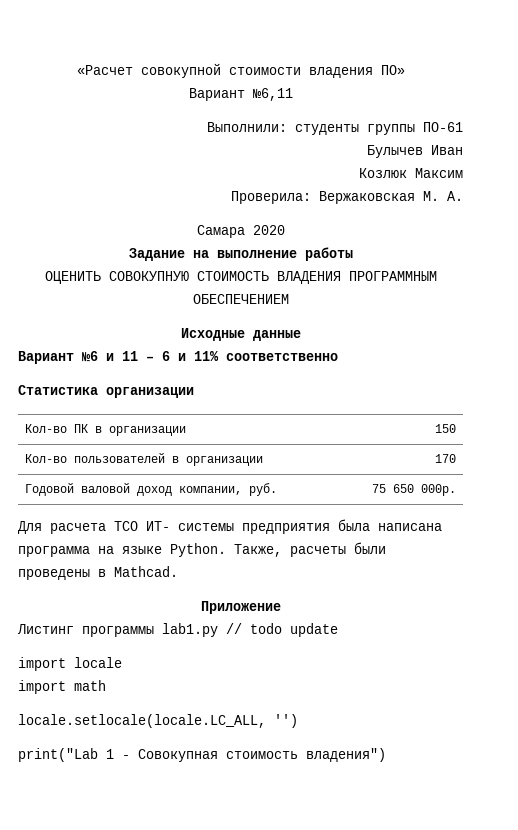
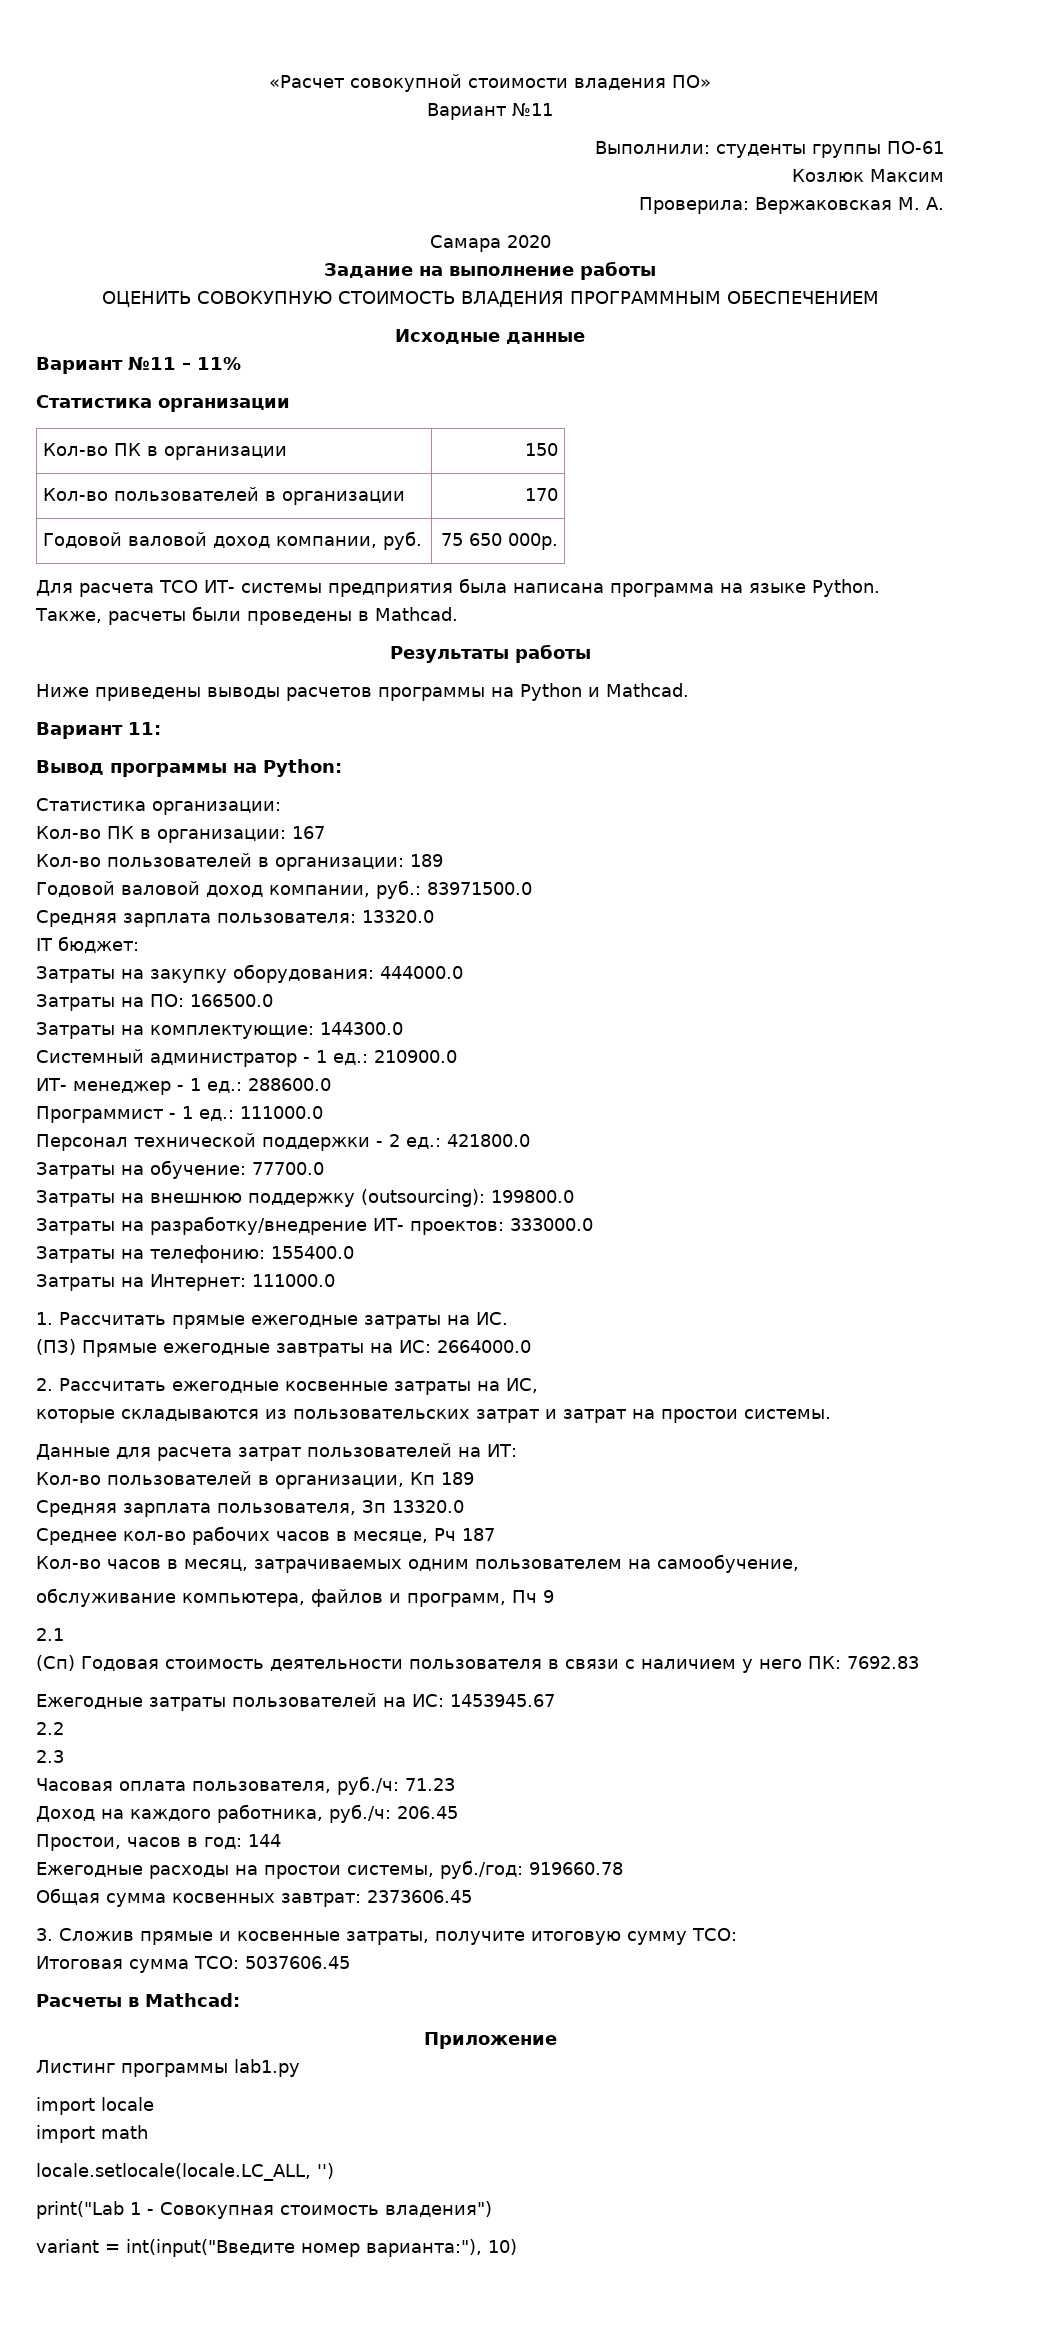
[252,88,293,101] №6,11 -> [512,103,553,116] №11
[367,145,463,158] // Булычев Иван -> (944, 147) none
[82,351,186,362] №6 и 11 – 6 и -> [128,356,191,370] №11 –
[226,353,338,361] соответственно -> (241, 363) none
(178, 571) none -> [389,644,591,663] [36,683,689,701] [36,722,161,739] [36,759,342,777] [36,798,281,815] [36,826,325,843] [36,853,443,871] [36,880,532,899] [36,910,434,927] [36,936,139,953] [36,964,463,983] [36,994,273,1011] [36,1022,403,1039] [36,1049,457,1067] [36,1078,331,1095] [36,1106,323,1123] [36,1133,530,1151] [36,1160,324,1179] [36,1189,574,1207] [36,1216,593,1235] [36,1245,354,1263] [36,1274,335,1291] [36,1312,508,1329] [36,1339,531,1357] [36,1378,538,1395] [36,1409,831,1423] [36,1443,517,1461] [36,1471,474,1489] [36,1500,464,1517] [36,1526,495,1545] [36,1554,799,1573] [36,1588,554,1607] [36,1628,64,1641] [36,1655,919,1673] [36,1693,555,1711] [36,1722,64,1735] [36,1750,64,1763] [36,1776,455,1795] [36,1804,458,1823] [36,1834,281,1851] [36,1860,623,1879] [36,1888,472,1907] [36,1928,737,1945] [36,1956,350,1973] [36,1993,240,2007] // Результаты работы // Ниже приведены выводы расчетов программы на Python и Mathcad. // Вариант 11: // Вывод программы на Python: // Статистика организации: // Кол-во ПК в организации: 167 // Кол-во пользователей в организации: 189 // Годовой валовой доход компании, руб.: 83971500.0 // Средняя зарплата пользователя: 13320.0 // IT бюджет: // Затраты на закупку оборудования: 444000.0 // Затраты на ПО: 166500.0 // Затраты на комплектующие: 144300.0 // Системный администратор - 1 ед.: 210900.0 // ИТ- менеджер - 1 ед.: 288600.0 // Программист - 1 ед.: 111000.0 // Персонал технической поддержки - 2 ед.: 421800.0 // Затраты на обучение: 77700.0 // Затраты на внешнюю поддержку (outsourcing): 199800.0 // Затраты на разработку/внедрение ИТ- проектов: 333000.0 // Затраты на телефонию: 155400.0 // Затраты на Интернет: 111000.0 // 1. Рассчитать прямые ежегодные затраты на ИС. // (ПЗ) Прямые ежегодные завтраты на ИС: 2664000.0 // 2. Рассчитать ежегодные косвенные затраты на ИС, // которые складываются из пользовательских затрат и затрат на простои системы. // Данные для расчета затрат пользователей на ИТ: // Кол-во пользователей в организации, Кп 189 // Средняя зарплата пользователя, Зп 13320.0 // Среднее кол-во рабочих часов в месяце, Рч 187 // Кол-во часов в месяц, затрачиваемых одним пользователем на самообучение, // обслуживание компьютера, файлов и программ, Пч 9 // 2.1 // (Сп) Годовая стоимость деятельности пользователя в связи с наличием у него ПК: 7692.83 // Ежегодные затраты пользователей на ИС: 1453945.67 // 2.2 // 2.3 // Часовая оплата пользователя, руб./ч: 71.23 // Доход на каждого работника, руб./ч: 206.45 // Простои, часов в год: 144 // Ежегодные расходы на простои системы, руб./год: 919660.78 // Общая сумма косвенных завтрат: 2373606.45 // 3. Сложив прямые и косвенные затраты, получите итоговую сумму ТСО: // Итоговая сумма ТСО: 5037606.45 // Раcчеты в Mathcad:
[226,623,338,637] // todo update -> (300, 2068) none
(386, 755) none -> [36,2239,517,2257] // variant = int(input("Введите номер варианта:"), 10)

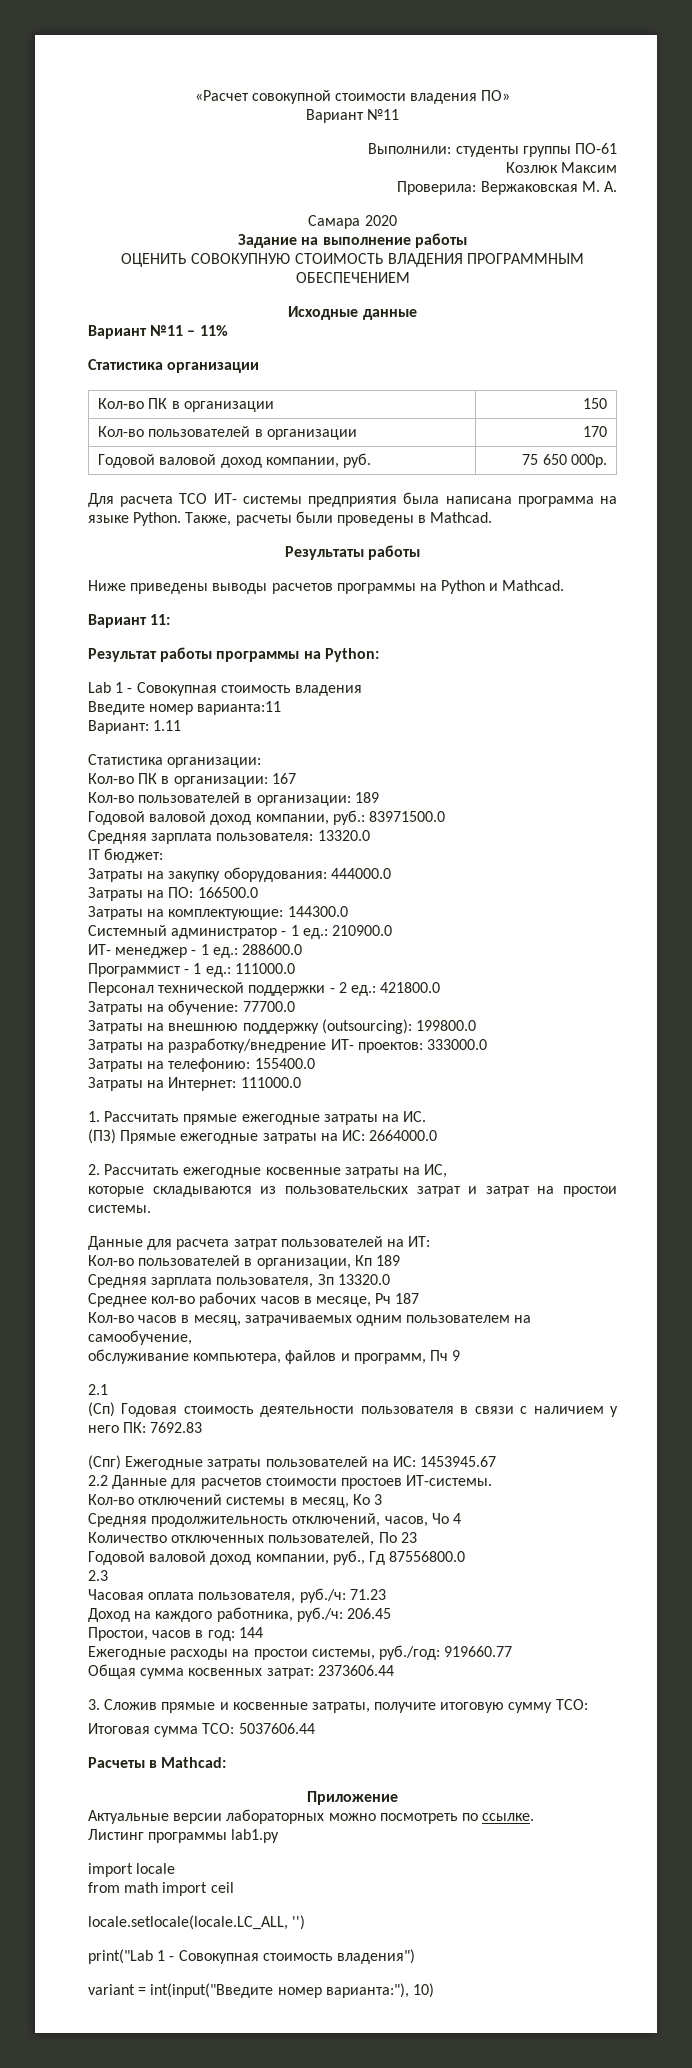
[36,760,104,775] Вывод -> [88,647,213,662] Результат работы
(342, 768) none -> [88,682,362,696] [88,701,282,715] [88,720,182,734] // Lab 1 - Совокупная стоимость владения // Введите номер варианта:11 // Вариант: 1.11
[276,1343,364,1357] завтраты -> [262,1133,317,1144] затраты
(919, 1662) none -> [88,1455,121,1470] (Спг)
(64, 1728) none -> [112,1475,493,1489] [88,1494,383,1508] [88,1513,461,1527] [88,1532,417,1546] [88,1550,466,1565] Данные для расчетов стоимости простоев ИТ-системы. // Кол-во отключений системы в месяц, Ко 3 // Средняя продолжительность отключений, часов, Чо 4 // Количество отключенных пользователей, По 23 // Годовой валовой доход компании, руб., Гд 87556800.0
[529,1862,623,1875] 919660.78 -> [444,1646,513,1657] 919660.77
[281,1890,472,1907] завтрат: 2373606.45 -> [266,1665,394,1679] затрат: 2373606.44
[245,1956,350,1969] 5037606.45 -> [238,1723,315,1734] 5037606.44
(557, 2040) none -> [88,1809,535,1824] // Актуальные версии лабораторных можно посмотреть по ссылке.
[36,2125,148,2143] import math -> [88,1882,234,1896] from math import ceil

